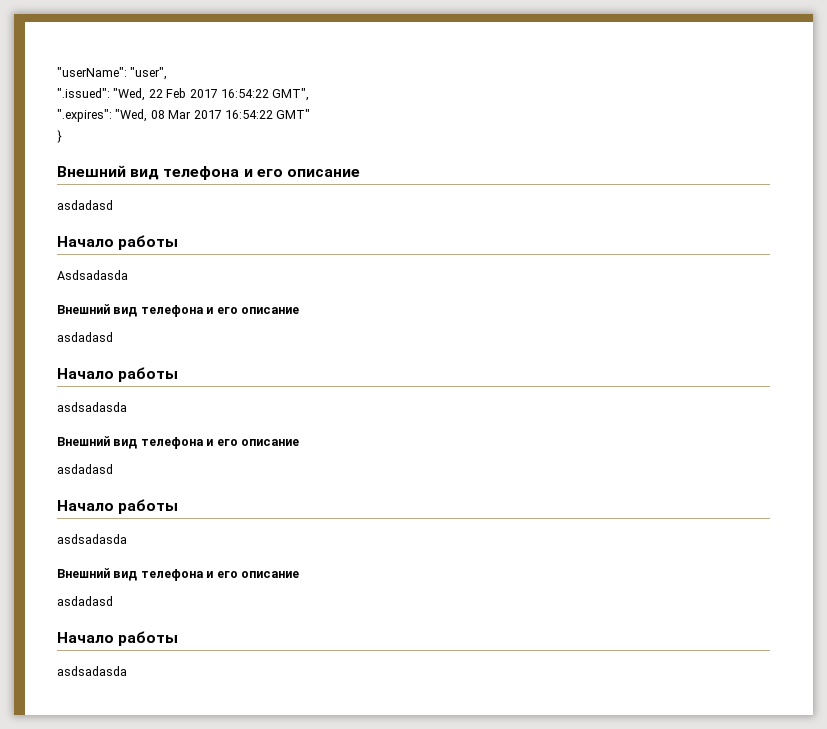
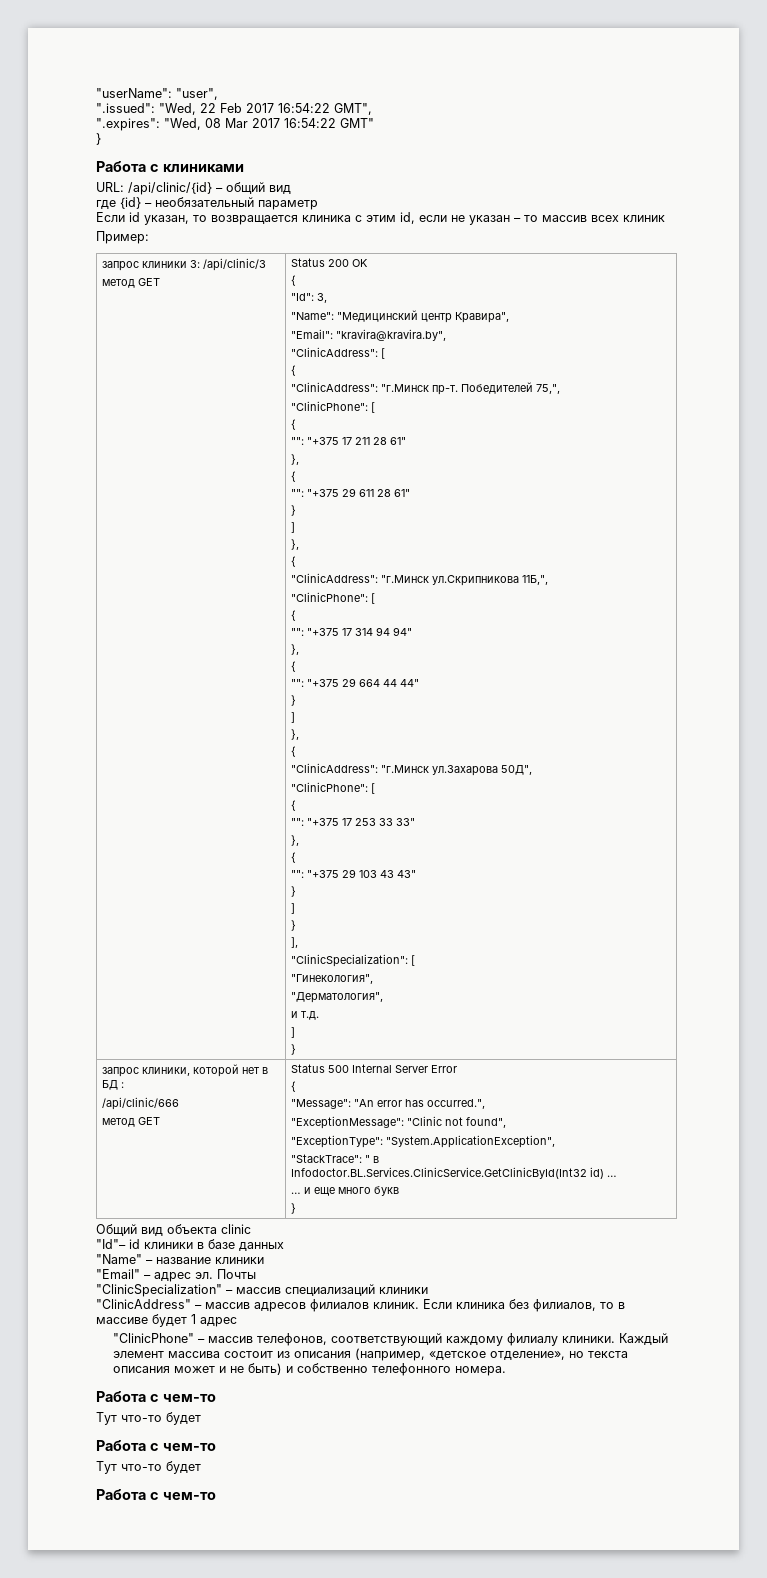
[57,165,360,180] [57,200,113,210] [57,235,179,250] [57,270,128,280] [57,304,299,317] [57,332,113,342] [57,367,179,382] [57,402,127,412] [57,436,299,449] [57,464,113,474] [57,499,179,514] [57,534,127,544] [57,568,299,581] [57,596,113,606] [57,631,179,646] [57,666,127,676] Внешний вид телефона и его описание // asdadasd // Начало работы // Asdsadasda // Внешний вид телефона и его описание // asdadasd // Начало работы // asdsadasda // Внешний вид телефона и его описание // asdadasd // Начало работы // asdsadasda // Внешний вид телефона и его описание // asdadasd // Начало работы // asdsadasda -> [96,161,244,172] [96,182,291,195] [96,197,318,210] [96,212,665,225] [96,231,149,244] [102,258,267,271] [102,278,161,288] [291,258,369,267] [291,275,297,286] [291,293,328,303] [291,310,510,323] [291,329,447,341] [291,347,386,359] [291,365,297,376] [291,382,561,395] [291,401,376,413] [291,419,297,430] [291,437,407,445] [291,454,300,465] [291,471,297,482] [291,488,411,497] [291,505,297,516] [291,522,296,533] [291,539,300,550] [291,556,297,567] [291,573,549,586] [291,592,376,604] [291,610,297,621] [291,627,413,636] [291,644,300,655] [291,661,297,672] [291,678,420,687] [291,695,297,706] [291,712,296,723] [291,729,300,740] [291,746,297,757] [291,763,533,776] [291,782,376,794] [291,800,297,811] [291,818,416,826] [291,835,300,846] [291,852,297,863] [291,869,417,878] [291,886,297,897] [291,903,296,914] [291,920,297,931] [291,937,299,948] [291,954,416,967] [291,974,374,984] [291,992,384,1003] [291,1011,320,1020] [291,1027,296,1038] [291,1044,297,1055] [102,1064,269,1077] [102,1080,125,1090] [102,1097,180,1110] [102,1117,161,1127] [291,1064,458,1073] [291,1081,297,1092] [291,1099,486,1109] [291,1116,507,1129] [291,1135,556,1148] [291,1154,380,1163] [291,1167,618,1179] [291,1186,400,1196] [291,1203,297,1214] [96,1224,251,1236] [96,1239,284,1251] [96,1254,264,1264] [96,1269,256,1282] [96,1284,428,1297] [96,1299,625,1312] [96,1314,237,1327] [112,1333,668,1346] [112,1348,628,1361] [112,1363,506,1376] [96,1391,216,1402] [96,1412,201,1425] [96,1440,216,1451] [96,1461,201,1474] [96,1489,216,1500] Работа с клиниками // URL: /api/clinic/{id} – общий вид // где {id} – необязательный параметр // Если id указан, то возвращается клиника с этим id, если не указан – то массив всех клиник // Пример: // запрос клиники 3: /api/clinic/3 // метод GET | Status 200 OK // { // "Id": 3, // "Name": "Медицинский центр Кравира", // "Email": "kravira@kravira.by", // "ClinicAddress": [ // { // "ClinicAddress": "г.Минск пр-т. Победителей 75,", // "ClinicPhone": [ // { // "": "+375 17 211 28 61" // }, // { // "": "+375 29 611 28 61" // } // ] // }, // { // "ClinicAddress": "г.Минск ул.Скрипникова 11Б,", // "ClinicPhone": [ // { // "": "+375 17 314 94 94" // }, // { // "": "+375 29 664 44 44" // } // ] // }, // { // "ClinicAddress": "г.Минск ул.Захарова 50Д", // "ClinicPhone": [ // { // "": "+375 17 253 33 33" // }, // { // "": "+375 29 103 43 43" // } // ] // } // ], // "ClinicSpecialization": [ // "Гинекология", // "Дерматология", // и т.д. // ] // } // запрос клиники, которой нет в БД : // /api/clinic/666 // метод GET | Status 500 Internal Server Error // { // "Message": "An error has occurred.", // "ExceptionMessage": "Clinic not found", // "ExceptionType": "System.ApplicationException", // "StackTrace": " в Infodoctor.BL.Services.ClinicService.GetClinicById(Int32 id) … // … и еще много букв // } // Общий вид объекта clinic // "Id"– id клиники в базе данных // "Name" – название клиники // "Email" – адрес эл. Почты // "ClinicSpecialization" – массив специализаций клиники // "ClinicAddress" – массив адресов филиалов клиник. Если клиника без филиалов, то в массиве будет 1 адрес // "ClinicPhone" – массив телефонов, соответствующий каждому филиалу клиники. Каждый элемент массива состоит из описания (например, «детское отделение», но текста описания может и не быть) и собственно телефонного номера. // Работа с чем-то // Тут что-то будет // Работа с чем-то // Тут что-то будет // Работа с чем-то

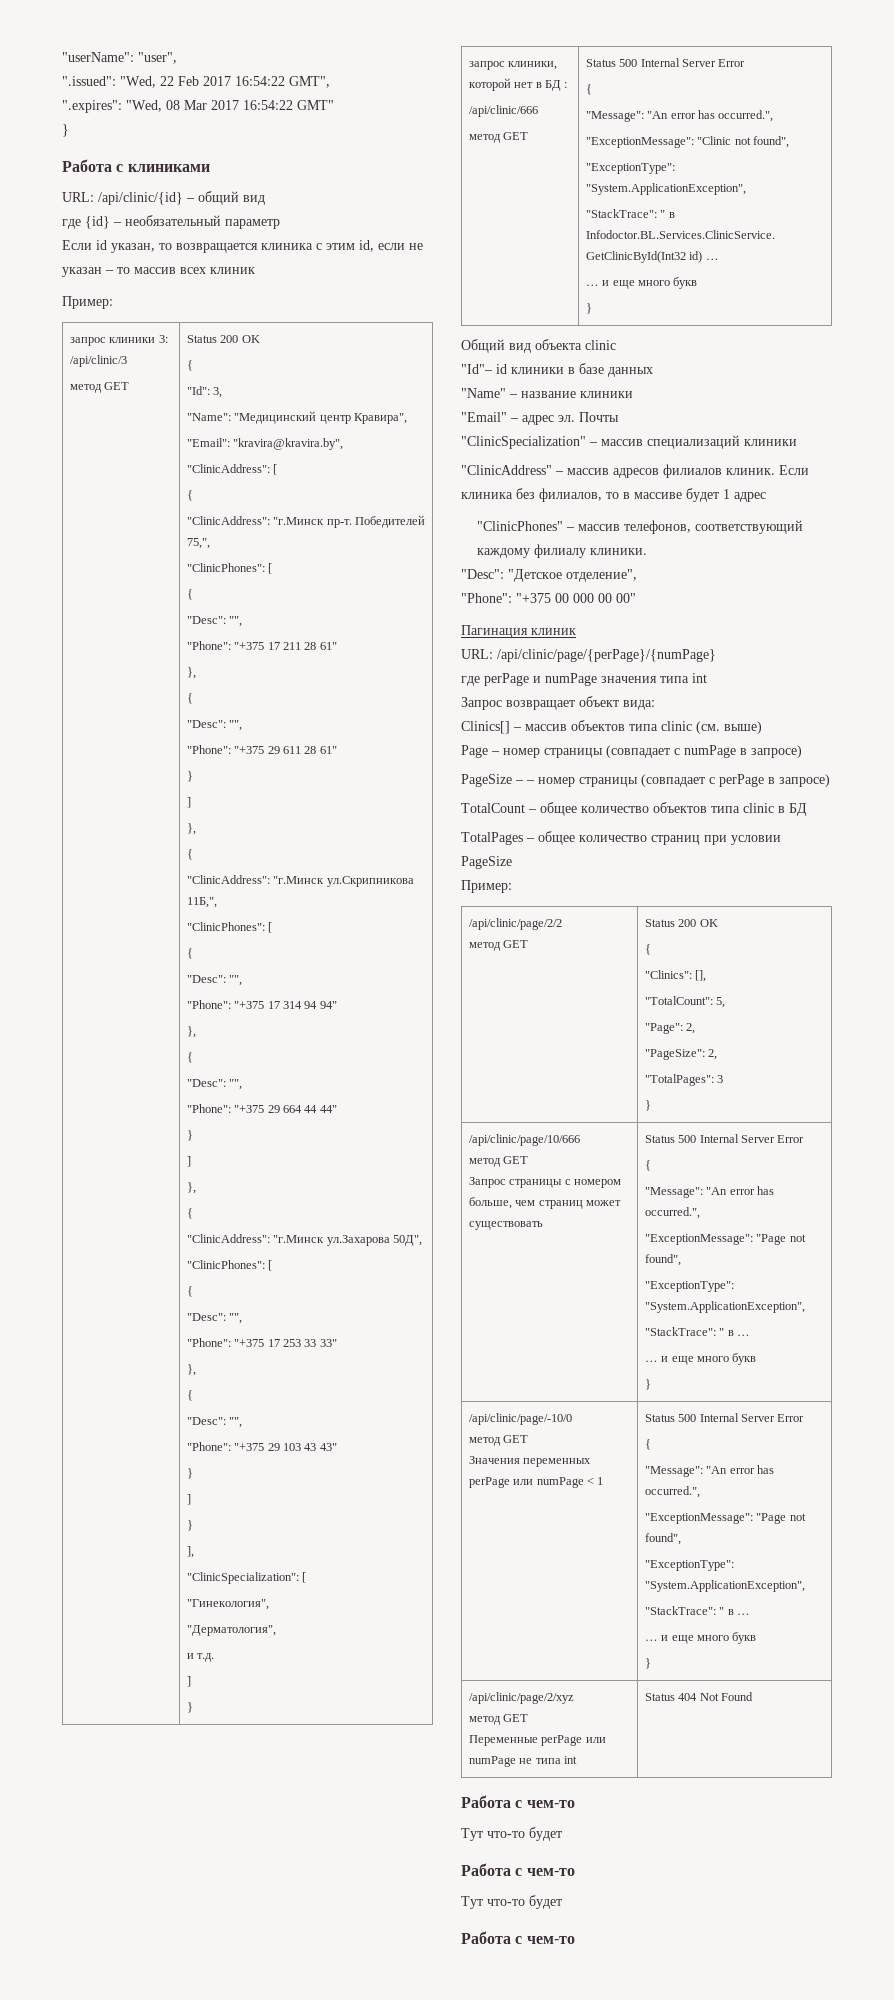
[291,401,376,413] [291,419,297,430] [291,437,305,445] "ClinicPhone": [ // { // "": -> [186,563,273,574] [186,589,193,600] [186,616,243,627] [186,641,231,650] "ClinicPhones": [ // { // "Desc": "", // "Phone":
[291,489,305,497] "": -> [186,720,243,731] [186,745,231,754] "Desc": "", // "Phone":
[291,592,376,604] [291,610,297,621] [291,628,305,636] "ClinicPhone": [ // { // "": -> [186,922,273,933] [186,948,193,959] [186,975,243,986] [186,1000,231,1009] "ClinicPhones": [ // { // "Desc": "", // "Phone":
[291,679,305,687] "": -> [186,1079,243,1090] [186,1104,231,1113] "Desc": "", // "Phone":
[291,782,376,794] [291,800,297,811] [291,818,305,826] "ClinicPhone": [ // { // "": -> [186,1260,273,1271] [186,1286,193,1297] [186,1313,243,1324] [186,1338,231,1347] "ClinicPhones": [ // { // "Desc": "", // "Phone":
[291,870,305,878] "": -> [186,1417,243,1428] [186,1442,231,1451] "Desc": "", // "Phone":
[112,1333,194,1343] "ClinicPhone" -> [477,521,564,531] "ClinicPhones"
[618,1333,668,1345] [112,1348,628,1361] [112,1363,506,1376] Каждый элемент массива состоит из описания (например, «детское отделение», но текста описания может и не быть) и собственно телефонного номера. -> [461,569,637,582] [461,593,636,603] [461,625,576,638] [461,649,716,662] [461,673,707,686] [461,696,655,710] [461,720,762,734] [461,745,802,758] [461,774,830,787] [461,802,807,816] [461,831,781,845] [461,856,512,869] [461,880,512,893] [468,918,562,930] [468,940,529,951] [644,919,718,927] [644,944,651,955] [644,970,707,982] [644,996,726,1008] [644,1023,696,1034] [644,1049,718,1060] [644,1074,724,1086] [644,1100,651,1111] [468,1134,580,1146] [468,1156,529,1167] [468,1177,621,1188] [468,1197,621,1209] [468,1221,543,1230] [644,1134,805,1143] [644,1160,651,1171] [644,1186,774,1198] [644,1207,700,1219] [644,1234,806,1245] [644,1254,681,1266] [644,1281,734,1292] [644,1301,805,1313] [644,1327,750,1336] [644,1353,757,1365] [644,1379,651,1390] [468,1413,572,1425] [468,1435,529,1446] [468,1456,592,1467] [468,1477,604,1488] [644,1413,805,1422] [644,1439,651,1450] [644,1465,774,1477] [644,1486,700,1498] [644,1513,806,1524] [644,1533,681,1545] [644,1560,734,1571] [644,1580,805,1592] [644,1606,750,1615] [644,1632,757,1644] [644,1658,651,1669] [468,1692,574,1704] [468,1714,529,1725] [468,1735,606,1746] [468,1756,577,1767] [644,1692,753,1701] // "Desc": "Детское отделение", // "Phone": "+375 00 000 00 00" // Пагинация клиник // URL: /api/clinic/page/{perPage}/{numPage} // где perPage и numPage значения типа int // Запрос возвращает объект вида: // Clinics[] – массив объектов типа clinic (см. выше) // Page – номер страницы (совпадает с numPage в запросе) // PageSize – – номер страницы (совпадает с perPage в запросе) // TotalCount – общее количество объектов типа clinic в БД // TotalPages – общее количество страниц при условии PageSize // Пример: // /api/clinic/page/2/2 // метод GET | Status 200 OK // { // "Clinics": [], // "TotalCount": 5, // "Page": 2, // "PageSize": 2, // "TotalPages": 3 // } // /api/clinic/page/10/666 // метод GET // Запрос страницы с номером больше, чем страниц может существовать | Status 500 Internal Server Error // { // "Message": "An error has occurred.", // "ExceptionMessage": "Page not found", // "ExceptionType": "System.ApplicationException", // "StackTrace": " в … // … и еще много букв // } // /api/clinic/page/-10/0 // метод GET // Значения переменных perPage или numPage < 1 | Status 500 Internal Server Error // { // "Message": "An error has occurred.", // "ExceptionMessage": "Page not found", // "ExceptionType": "System.ApplicationException", // "StackTrace": " в … // … и еще много букв // } // /api/clinic/page/2/xyz // метод GET // Переменные perPage или numPage не типа int | Status 404 Not Found

